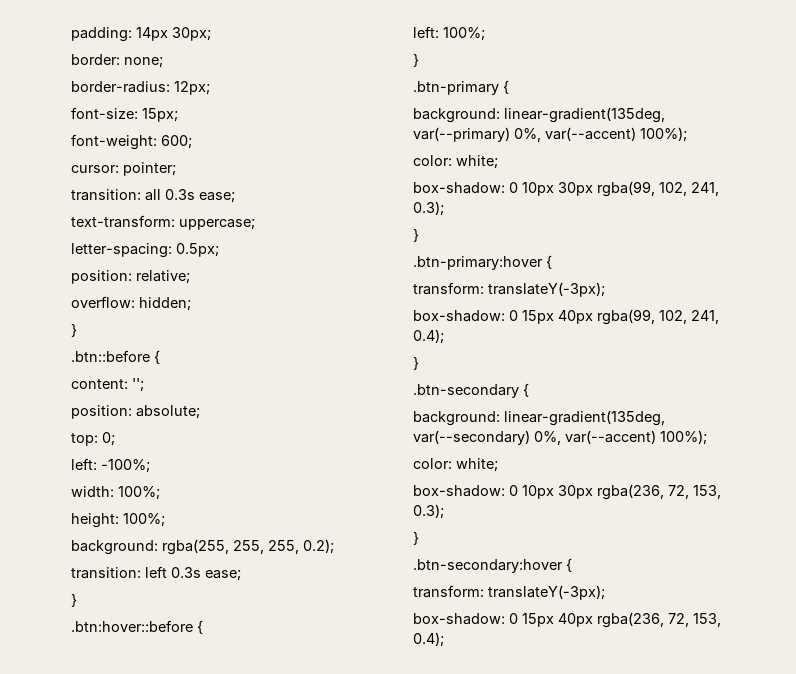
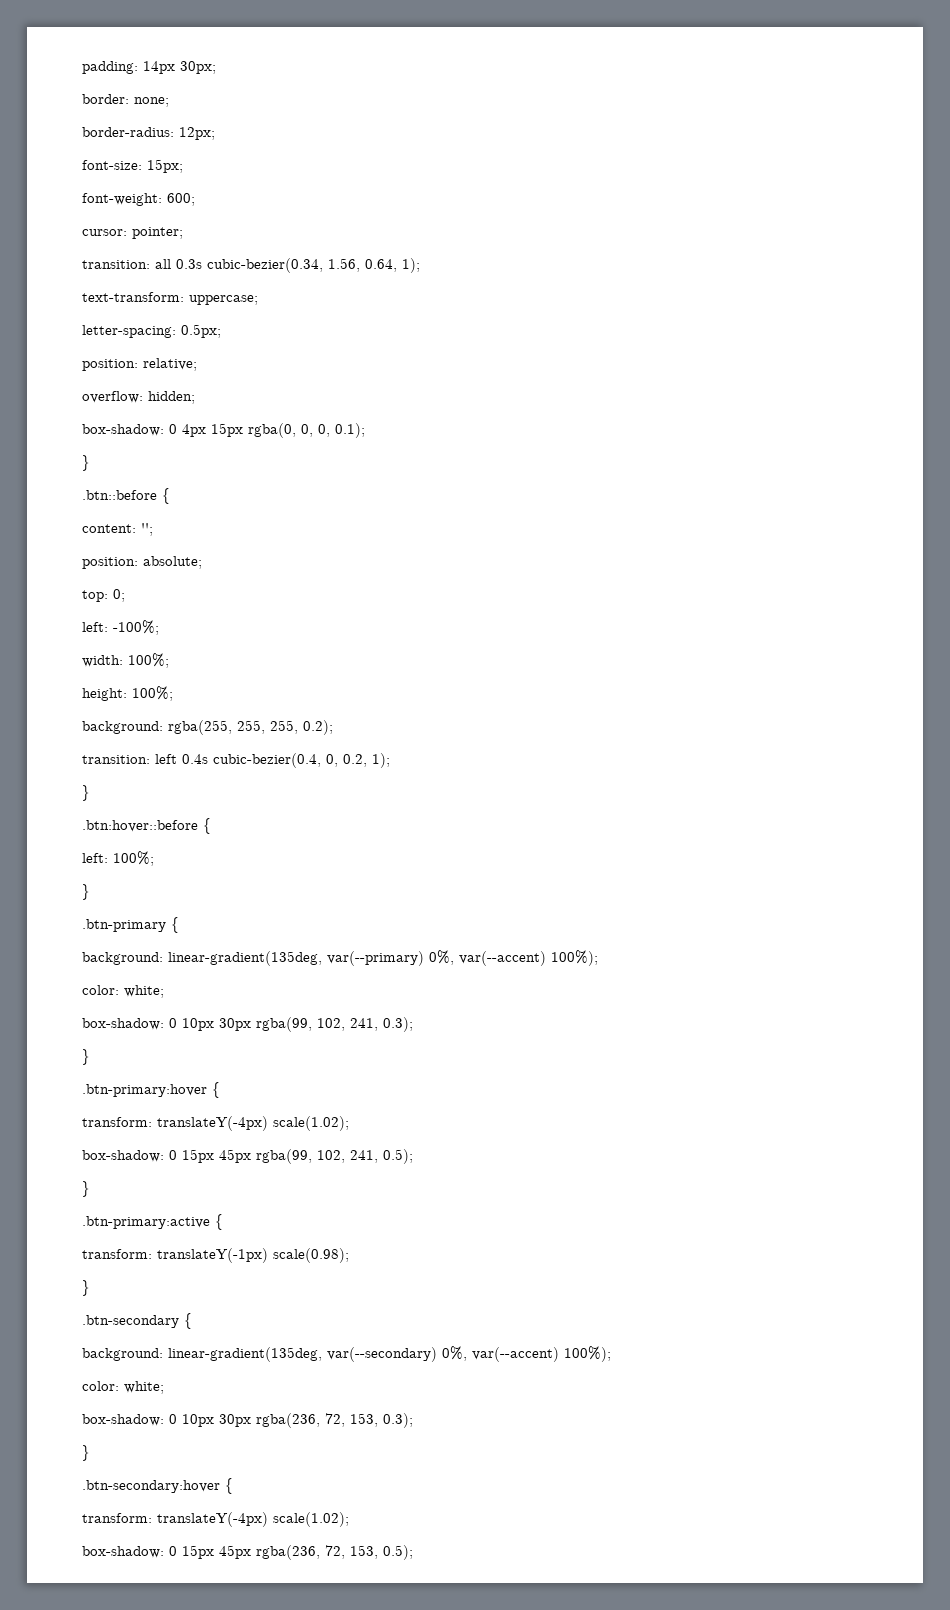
[199,192,235,203] ease; -> [207,258,420,273] cubic-bezier(0.34, 1.56, 0.64, 1);
(191, 304) none -> [82,423,365,438] // box-shadow: 0 4px 15px rgba(0, 0, 0, 0.1);
[171,567,241,581] 0.3s ease; -> [182,753,390,768] 0.4s cubic-bezier(0.4, 0, 0.2, 1);
[488,282,605,297] [413,309,719,325] [413,329,444,344] translateY(-3px); // box-shadow: 0 15px 40px rgba(99, 102, 241, 0.4); -> [157,1116,349,1131] [82,1149,413,1164] [82,1181,90,1197] [82,1214,223,1230] [82,1248,349,1263] translateY(-4px) scale(1.02); // box-shadow: 0 15px 45px rgba(99, 102, 241, 0.5); // } // .btn-primary:active { // transform: translateY(-1px) scale(0.98);
[488,585,605,600] [413,612,721,628] [413,632,444,647] translateY(-3px); // box-shadow: 0 15px 40px rgba(236, 72, 153, 0.4); -> [157,1512,349,1527] [82,1545,413,1560] translateY(-4px) scale(1.02); // box-shadow: 0 15px 45px rgba(236, 72, 153, 0.5);

